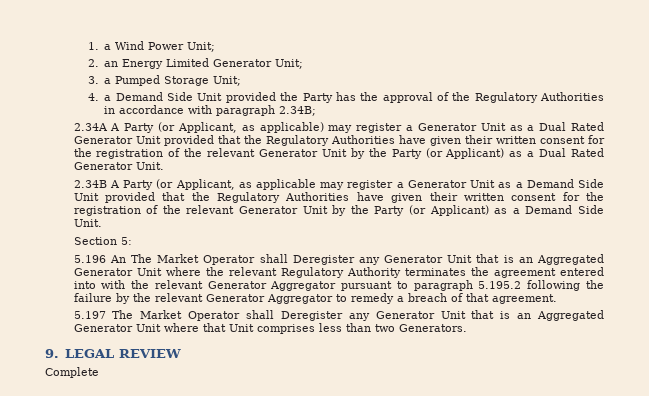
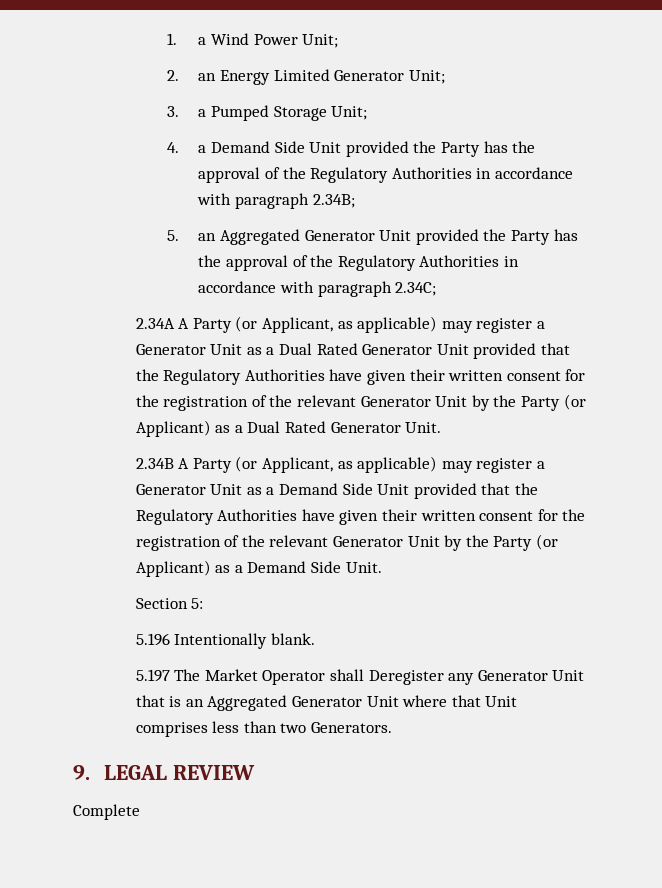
(317, 111) none -> [167,229,578,245] [198,255,519,271] [198,281,437,297] // 5. an Aggregated Generator Unit provided the Party has the approval of the Regulatory Authorities in accordance with paragraph 2.34C;
[255,179,316,190] applicable -> [357,456,438,473] applicable)
[109,254,604,265] [73,267,604,278] [73,280,604,291] [73,293,557,304] An The Market Operator shall Deregister any Generator Unit that is an Aggregated Generator Unit where the relevant Regulatory Authority terminates the agreement entered into with the relevant Generator Aggregator pursuant to paragraph 5.195.2 following the failure by the relevant Generator Aggregator to remedy a breach of that agreement. -> [174,633,315,649] Intentionally blank.

